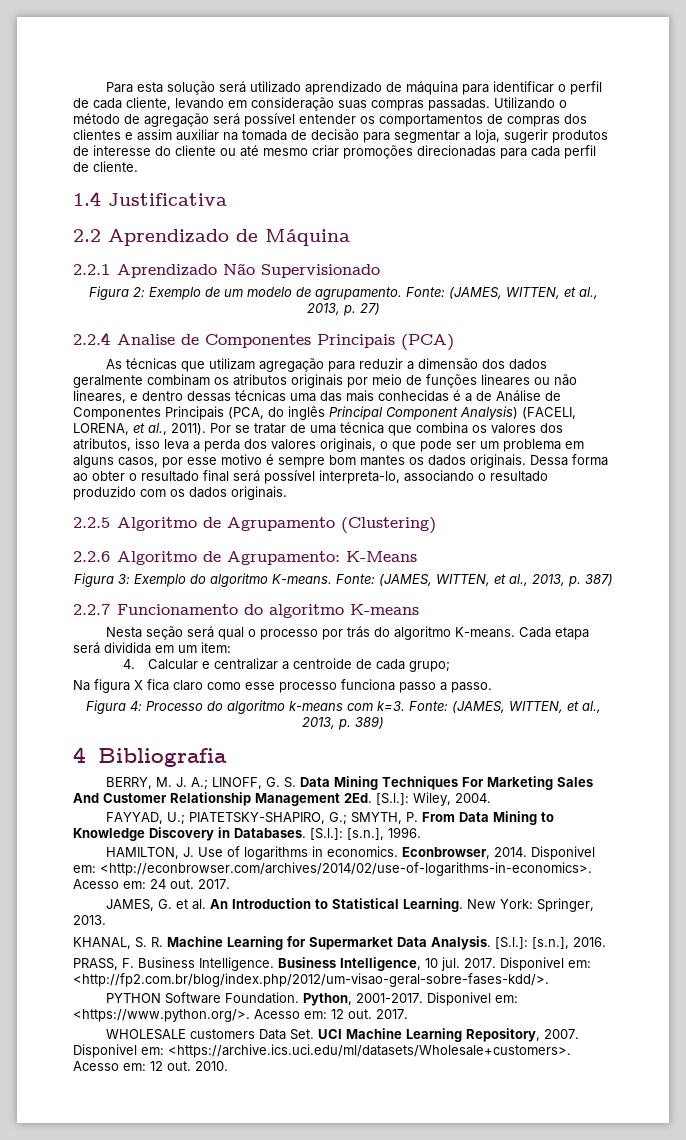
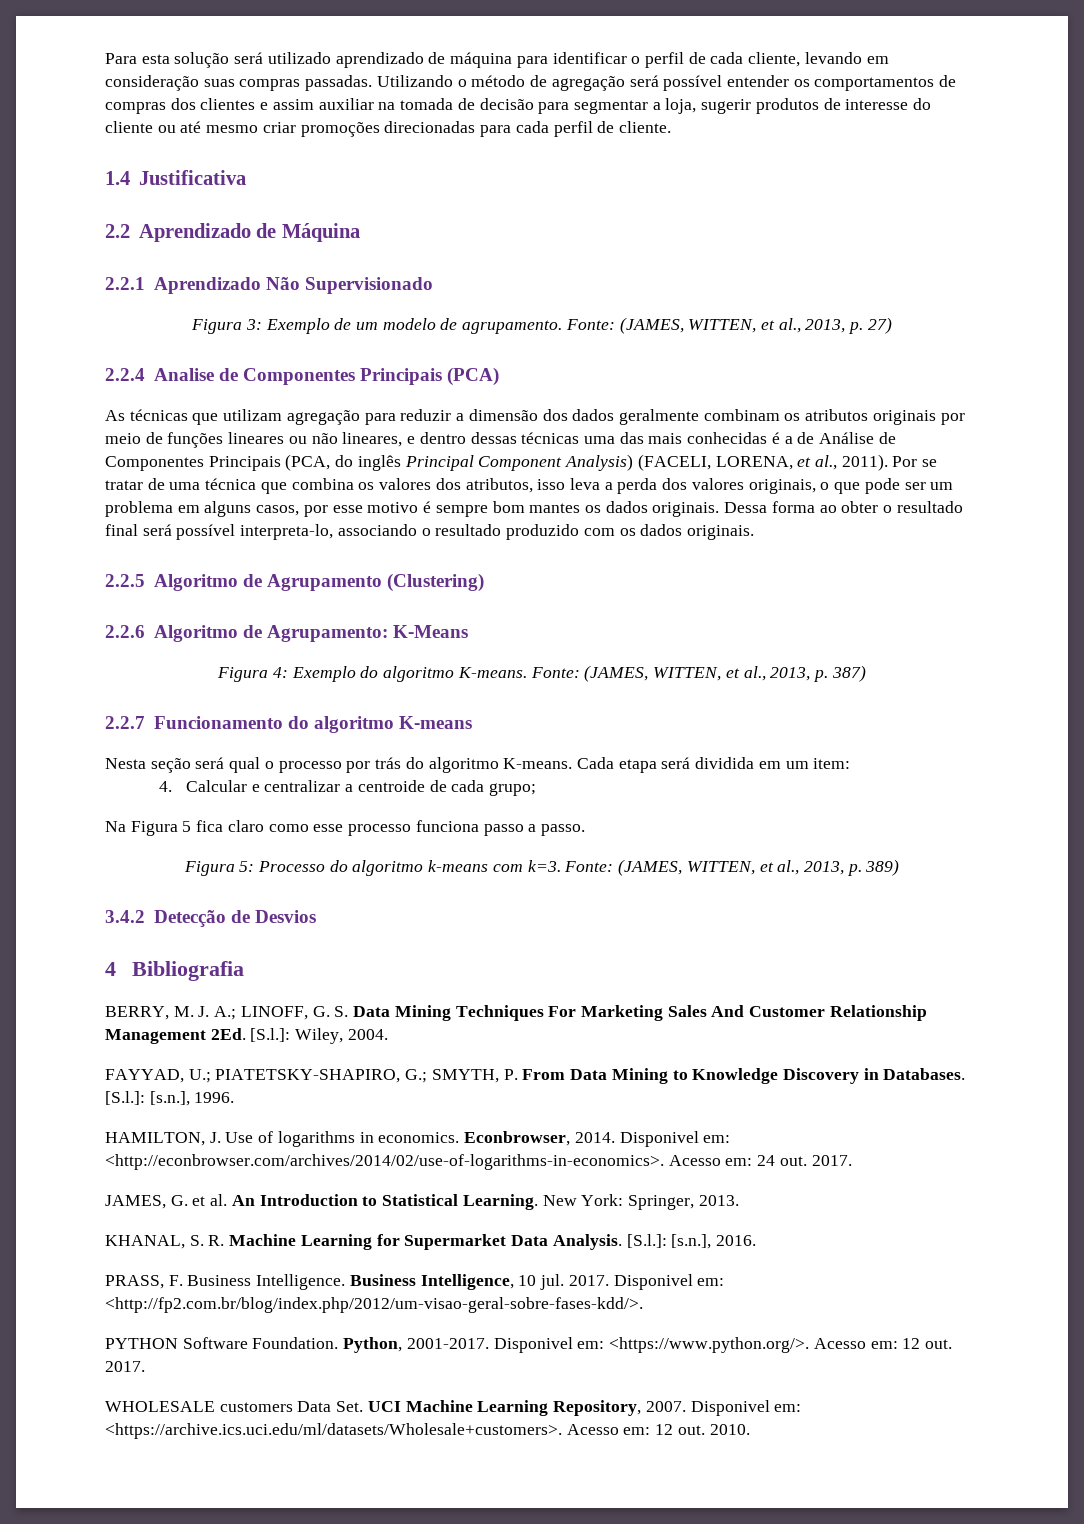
[132,287,145,297] 2: -> [245,319,262,330] 3:
[117,574,130,584] 3: -> [273,667,289,678] 4:
[94,679,143,693] figura X -> [130,821,192,836] Figura 5
[129,701,142,711] 4: -> [239,861,255,872] 5:
(384, 722) none -> [105,910,317,927] // 3.4.2 Detecção de Desvios

